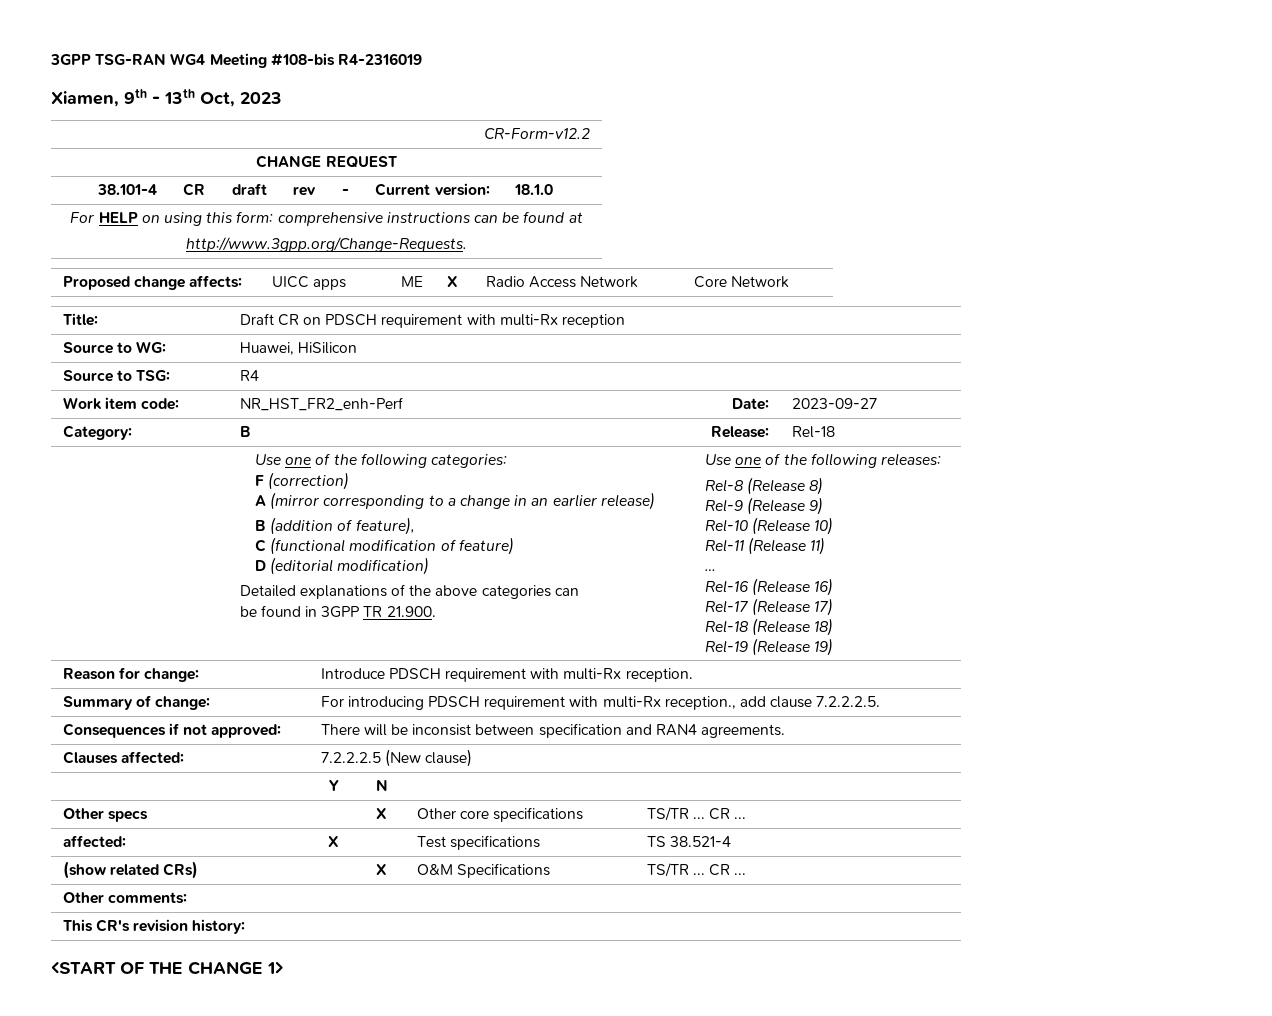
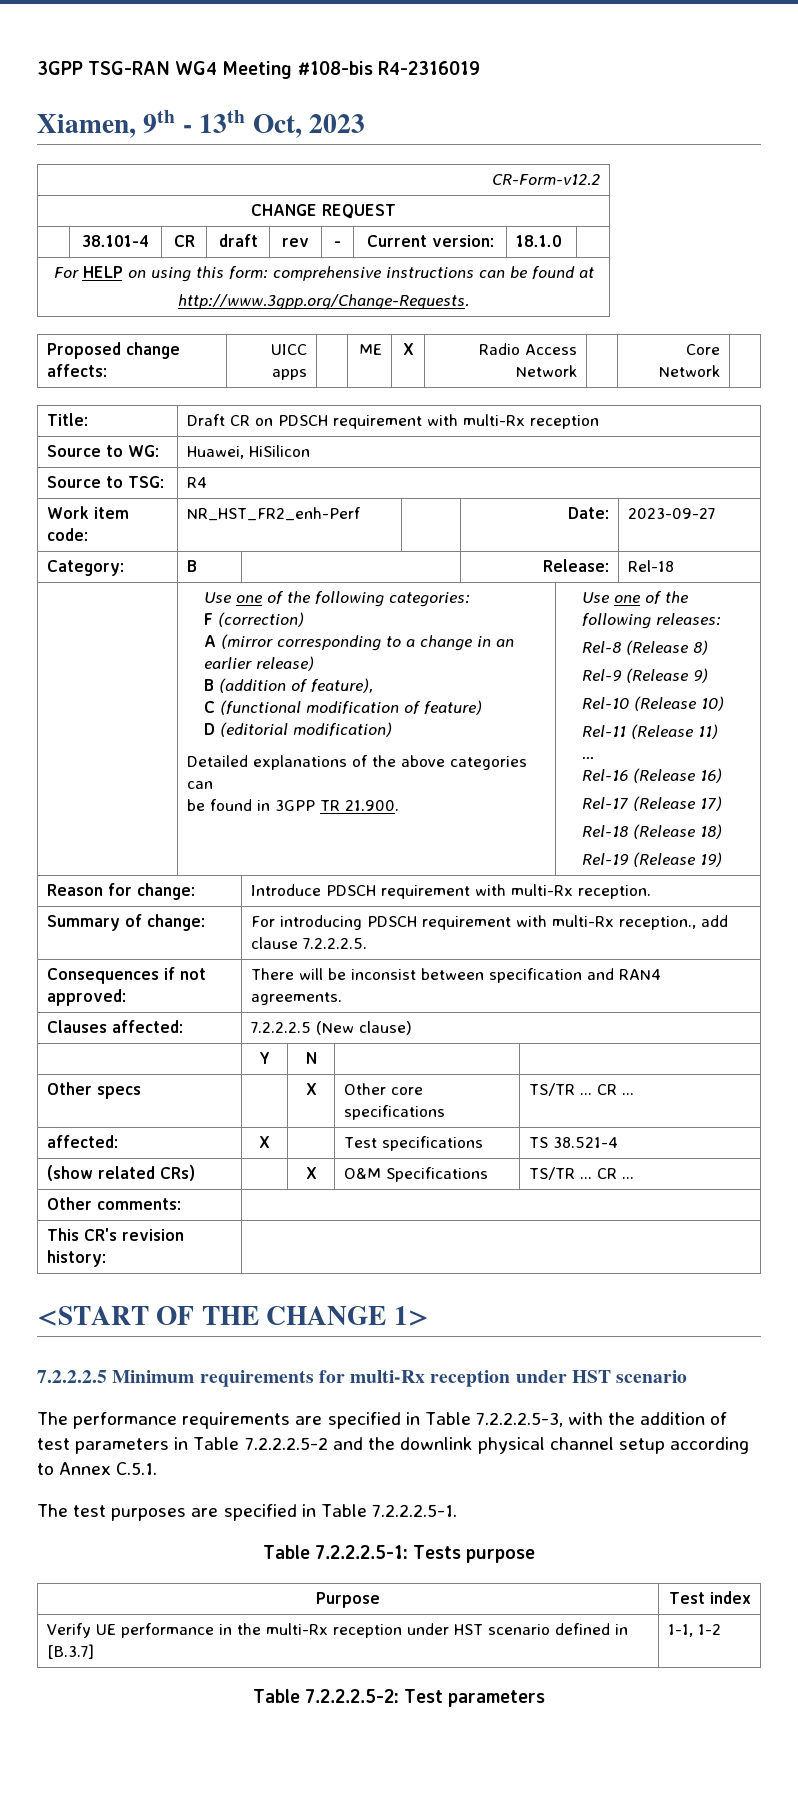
(283, 967) none -> [37,1370,688,1387] [37,1412,728,1429] [37,1437,750,1454] [37,1462,158,1475] [37,1504,457,1521] [262,1545,536,1563] [316,1592,380,1608] [668,1591,751,1604] [47,1623,629,1638] [47,1644,95,1659] [668,1624,722,1637] [252,1689,546,1707] // 7.2.2.2.5 Minimum requirements for multi-Rx reception under HST scenario // The performance requirements are specified in Table 7.2.2.2.5-3, with the addition of test parameters in Table 7.2.2.2.5-2 and the downlink physical channel setup according to Annex C.5.1. // The test purposes are specified in Table 7.2.2.2.5-1. // Table 7.2.2.2.5-1: Tests purpose // Purpose | Test index // Verify UE performance in the multi-Rx reception under HST scenario defined in [B.3.7] | 1-1, 1-2 // Table 7.2.2.2.5-2: Test parameters

